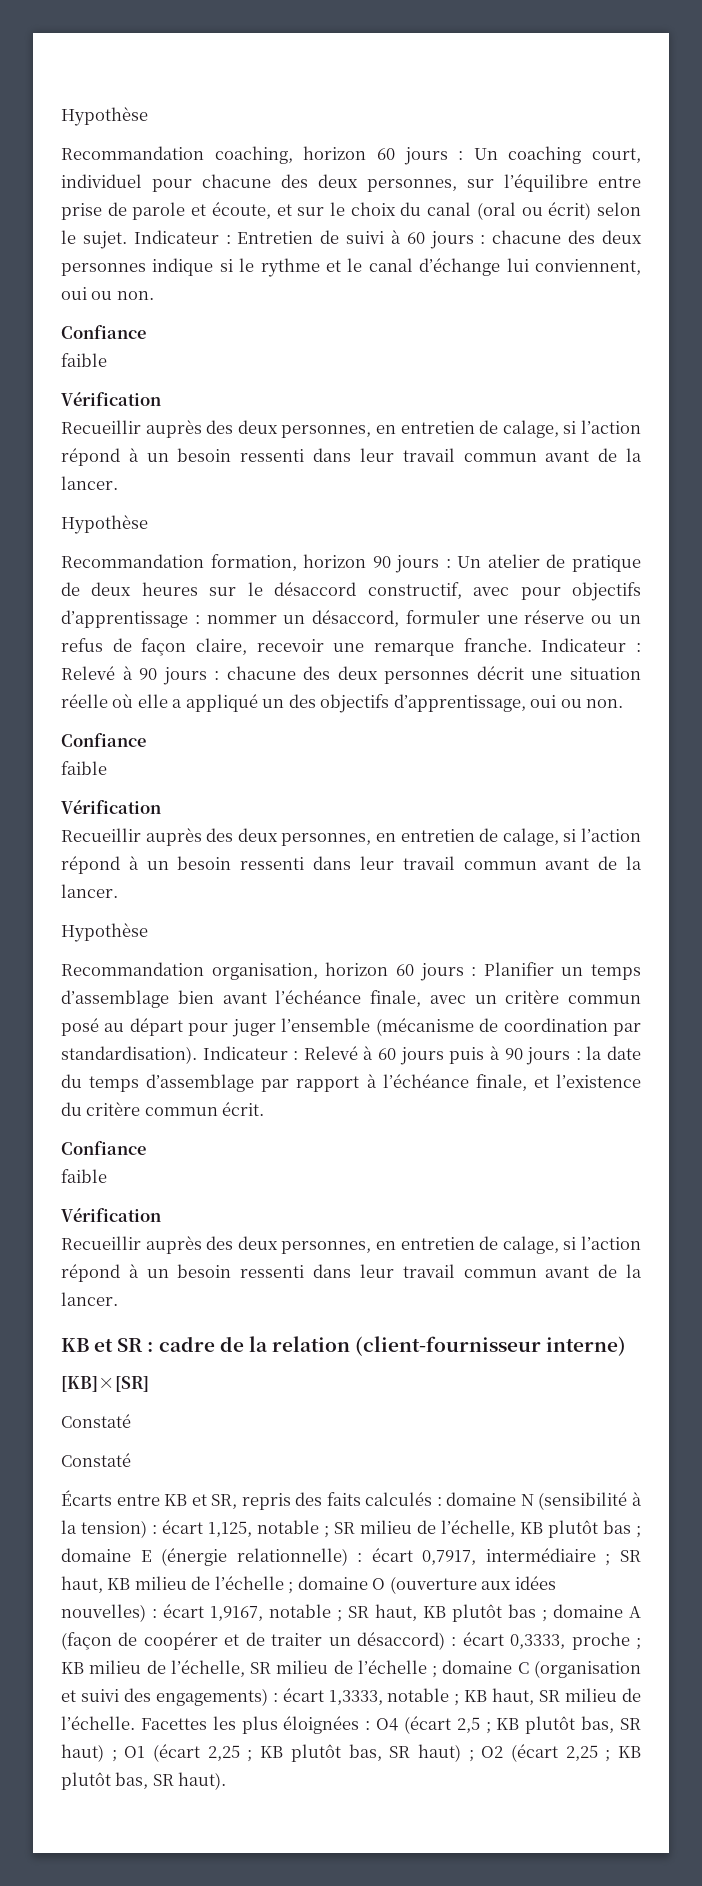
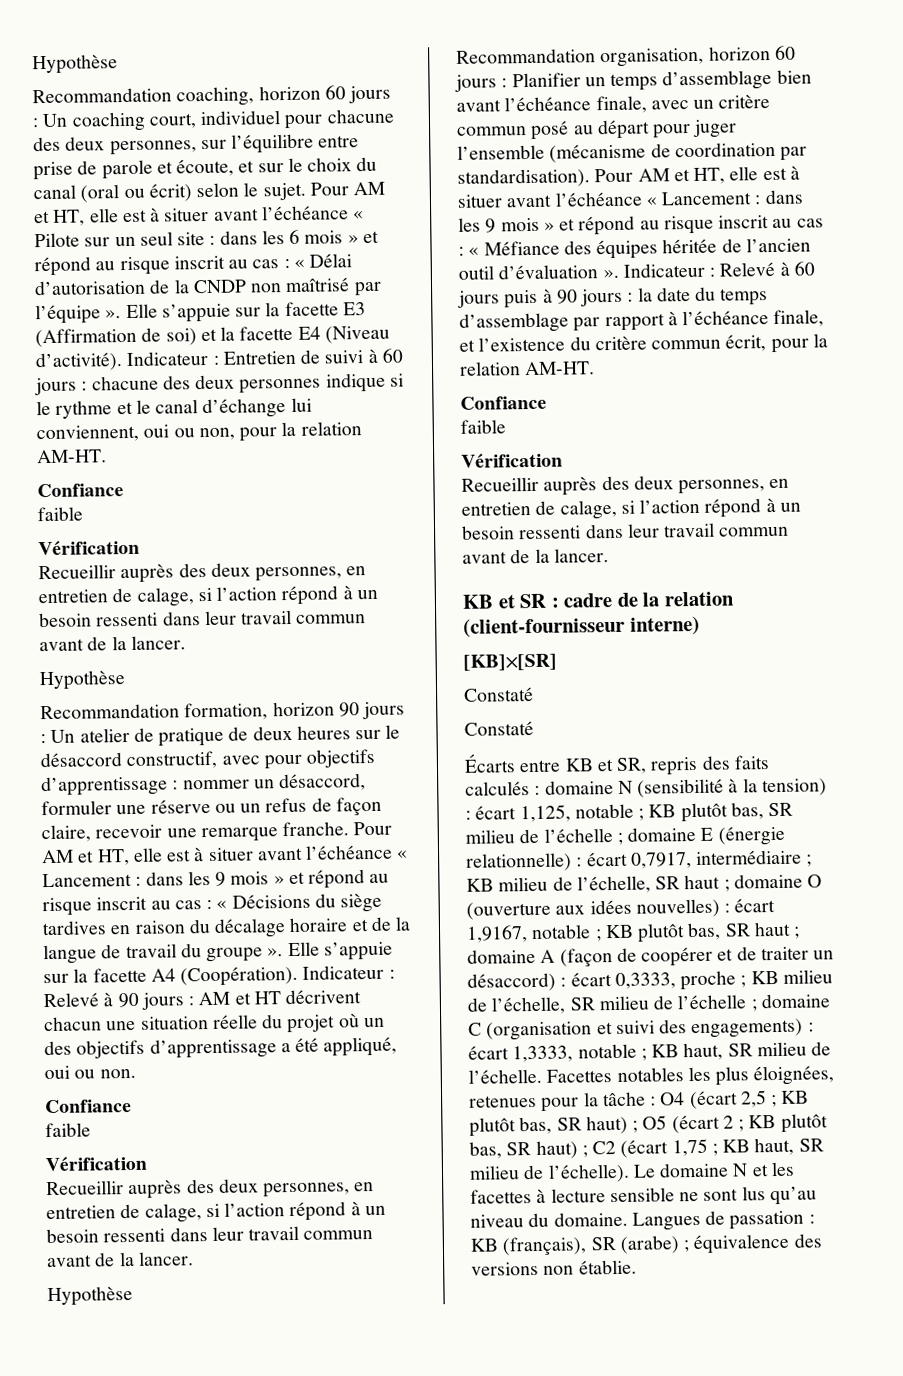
(127, 240) none -> [309,181,386,196] [34,205,365,226] [34,229,379,248] [34,253,353,277] [34,277,382,297] [35,301,366,325] [35,325,390,348] [35,352,123,372] Pour AM et HT, elle est à situer avant l’échéance « Pilote sur un seul site : dans les 6 mois » et répond au risque inscrit au cas : « Délai d’autorisation de la CNDP non maîtrisé par l’équipe ». Elle s’appuie sur la facette E3 (Affirmation de soi) et la facette E4 (Niveau d’activité).
[116,291,154,300] non. -> [198,421,362,442] [37,449,107,464] non, pour la relation AM-HT.
(532, 645) none -> [353,821,393,836] [41,844,409,866] [42,869,390,889] [42,892,383,917] [42,916,412,938] [43,941,393,965] [43,965,299,987] Pour AM et HT, elle est à situer avant l’échéance « Lancement : dans les 9 mois » et répond au risque inscrit au cas : « Décisions du siège tardives en raison du décalage horaire et de la langue de travail du groupe ». Elle s’appuie sur la facette A4 (Coopération).
[226,666,641,684] [61,694,526,713] chacune des deux personnes décrit une situation réelle où elle a appliqué un des objectifs d’apprentissage, -> [198,989,362,1006] [44,1013,385,1034] [44,1036,398,1059] AM et HT décrivent chacun une situation réelle du projet où un des objectifs d’apprentissage a été appliqué,
(197, 1055) none -> [594,165,800,184] [457,189,804,208] [458,215,824,236] [458,237,811,260] [458,264,619,280] Pour AM et HT, elle est à situer avant l’échéance « Lancement : dans les 9 mois » et répond au risque inscrit au cas : « Méfiance des équipes héritée de l’ancien outil d’évaluation ».
[222,1102,265,1116] écrit. -> [725,333,828,354] [459,361,596,376] écrit, pour la relation AM-HT.
[334,1520,631,1538] SR milieu de l’échelle, KB plutôt bas -> [648,802,794,823] [465,828,613,844] KB plutôt bas, SR milieu de l’échelle
[619,1550,641,1562] [61,1576,284,1593] SR haut, KB milieu de l’échelle -> [466,874,721,894] KB milieu de l’échelle, SR haut
[348,1604,536,1622] SR haut, KB plutôt bas -> [604,921,791,943] KB plutôt bas, SR haut
(207, 1724) none -> [616,1067,684,1082] notables
[283,1716,360,1734] éloignées -> [753,1065,835,1086] [469,1091,646,1112] éloignées, retenues pour la tâche
[124,1744,641,1762] [61,1772,227,1790] O1 (écart 2,25 ; KB plutôt bas, SR haut) ; O2 (écart 2,25 ; KB plutôt bas, SR haut). -> [642,1113,828,1134] [469,1137,824,1159] [469,1161,795,1183] [470,1186,817,1206] [470,1210,815,1231] [470,1233,822,1256] [471,1259,637,1276] O5 (écart 2 ; KB plutôt bas, SR haut) ; C2 (écart 1,75 ; KB haut, SR milieu de l’échelle). Le domaine N et les facettes à lecture sensible ne sont lus qu’au niveau du domaine. Langues de passation : KB (français), SR (arabe) ; équivalence des versions non établie.

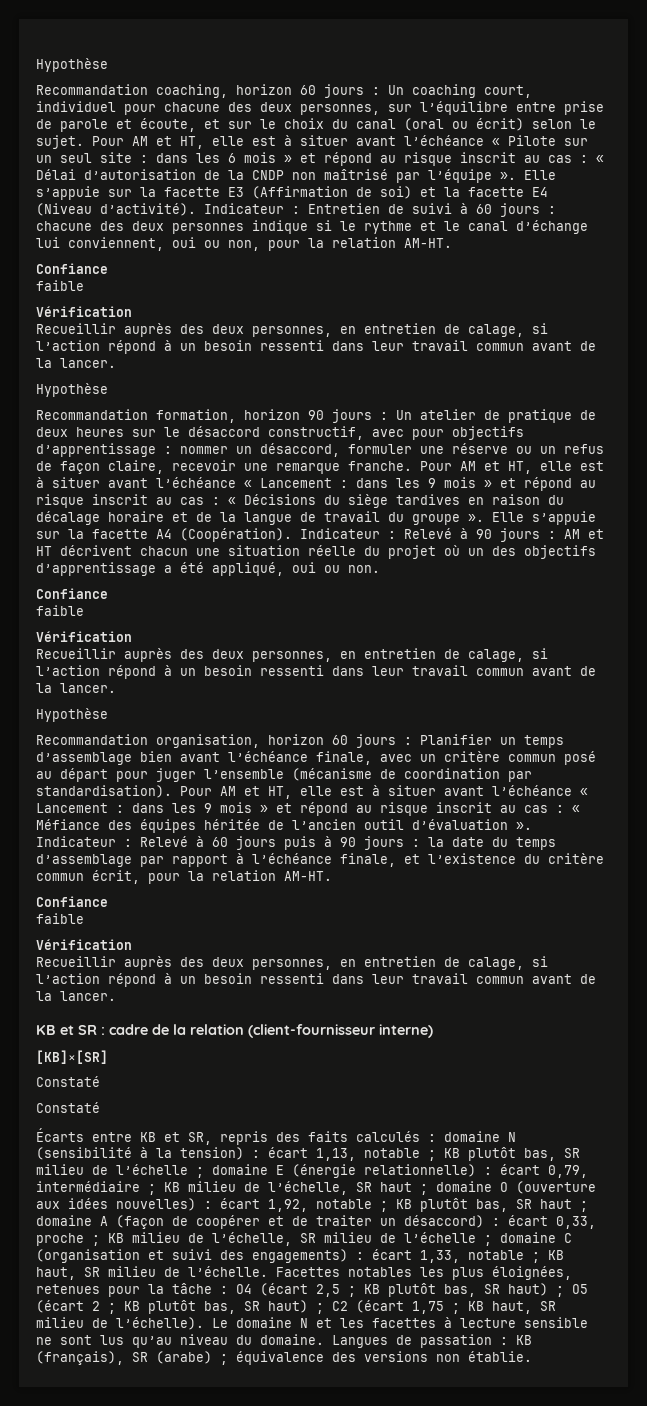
[519,804,571,823] 1,125, -> [316,1148,356,1161] 1,13,
[630,852,692,869] 0,7917, -> [548,1165,588,1178] 0,79,
[466,925,528,943] 1,9167, -> [268,1199,308,1212] 1,92,
[614,972,676,990] 0,3333, -> [556,1216,596,1229] 0,33,
[512,1045,574,1063] 1,3333, -> [420,1250,460,1263] 1,33,

